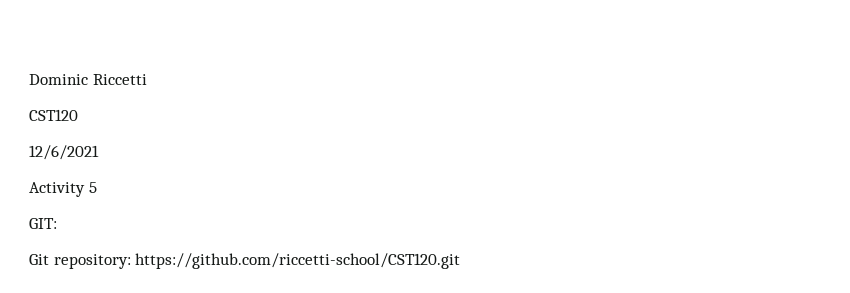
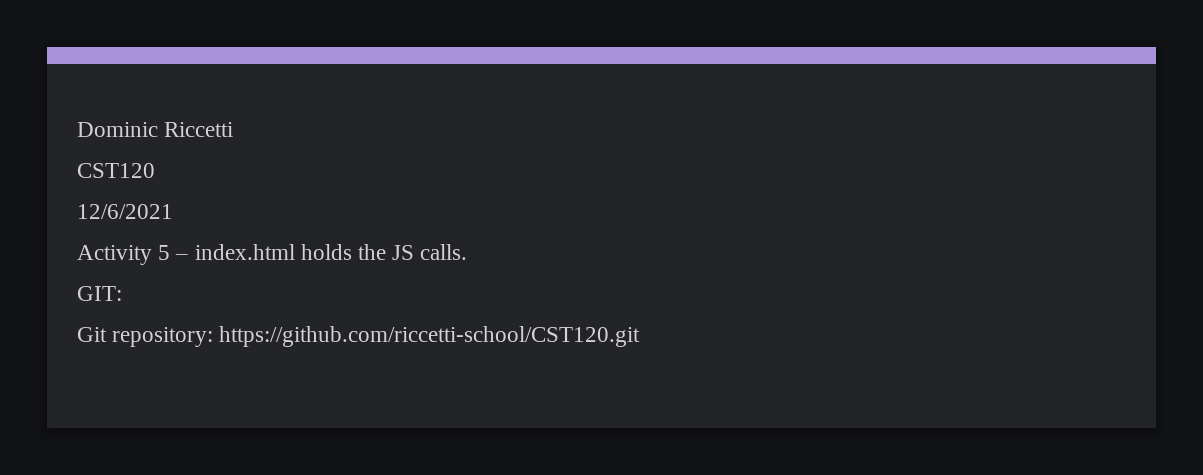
(97, 187) none -> [175,244,468,260] – index.html holds the JS calls.

